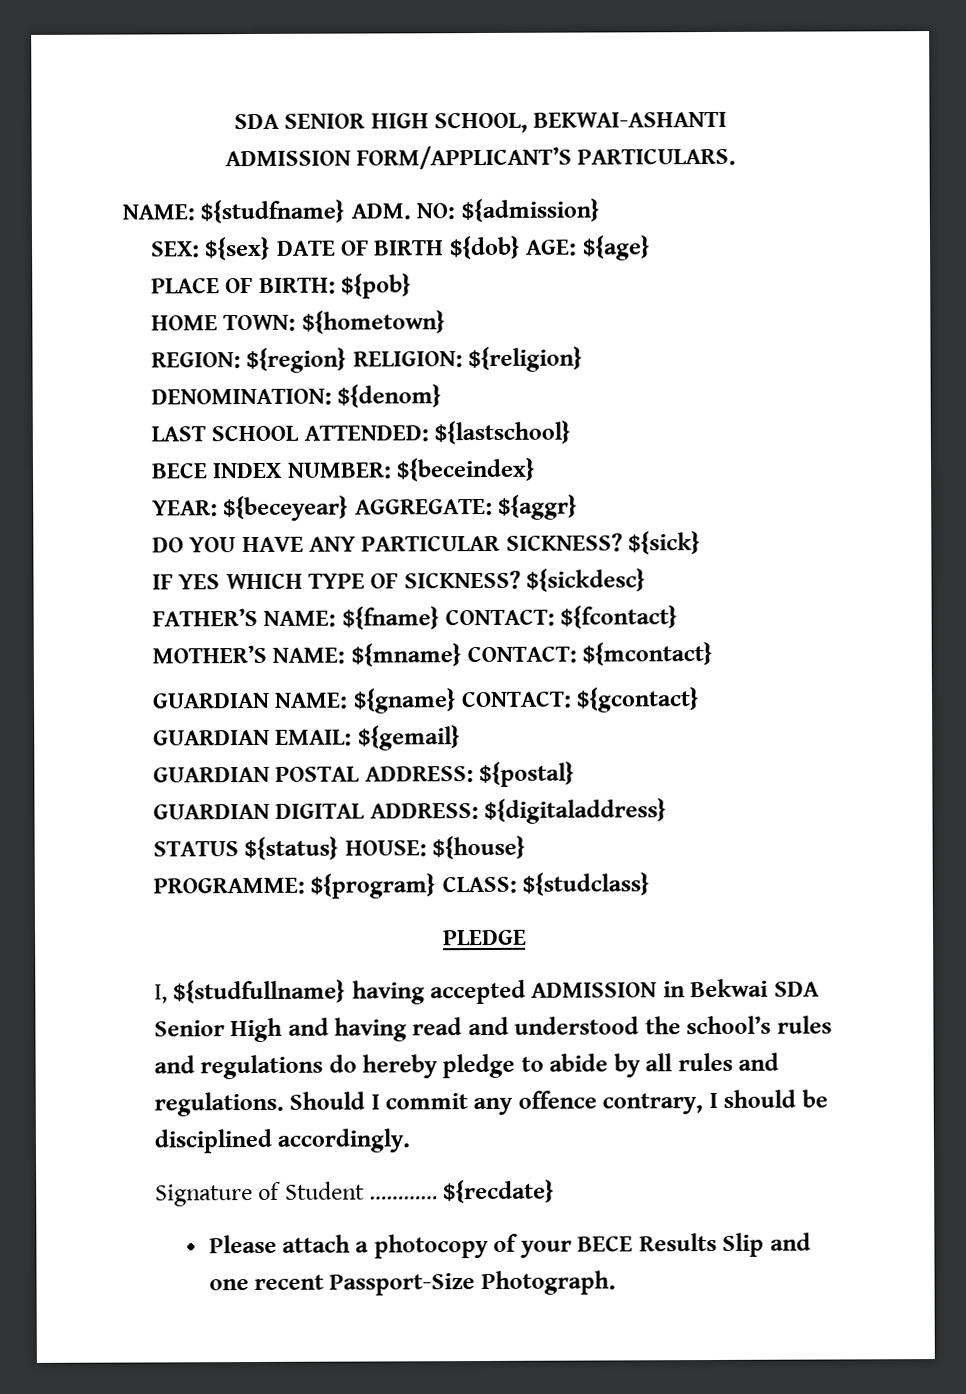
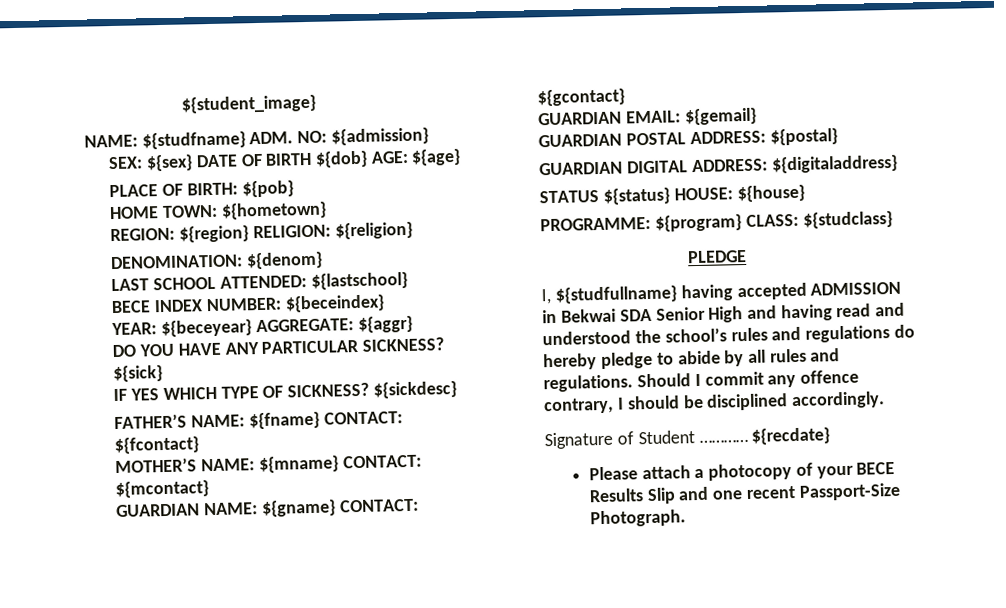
[233,111,728,134] [224,145,737,170] SDA SENIOR HIGH SCHOOL, BEKWAI-ASHANTI // ADMISSION FORM/APPLICANT’S PARTICULARS. -> [180,94,316,114] ${student_image}

